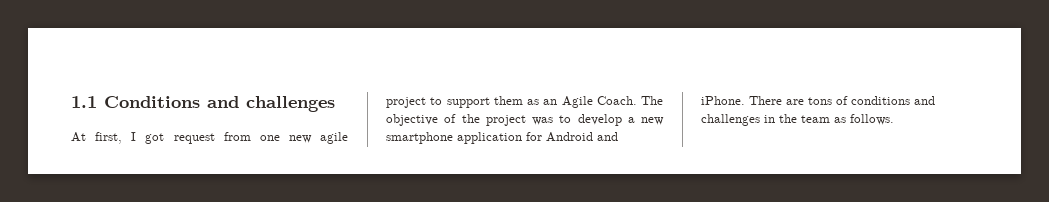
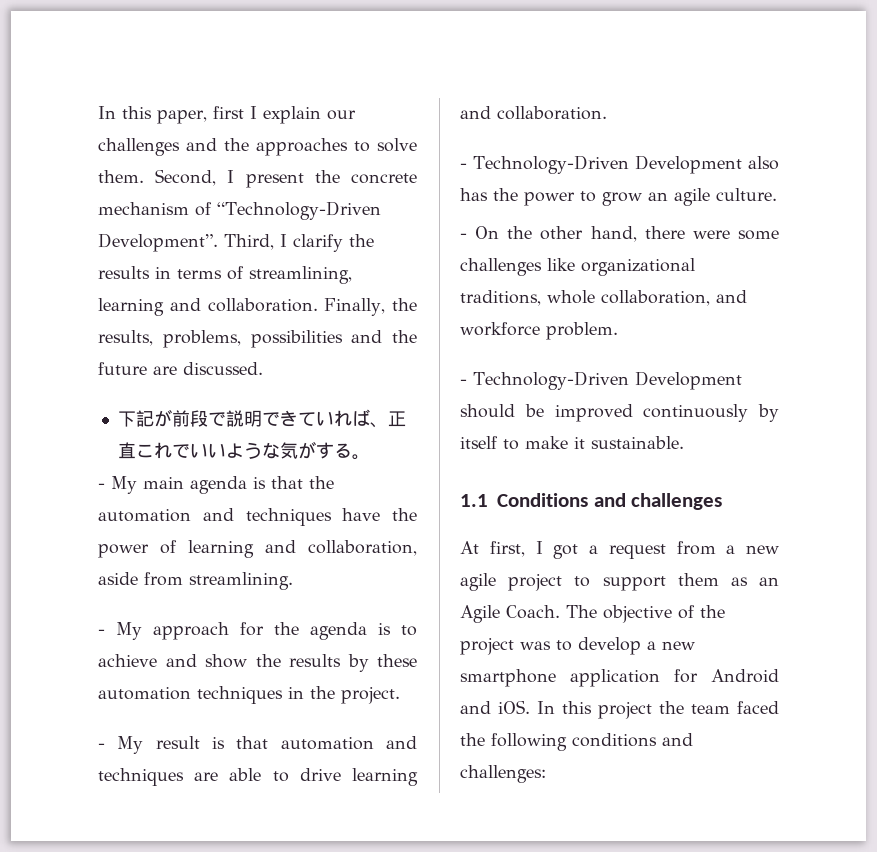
(71, 102) none -> [98,106,356,124] [98,138,417,156] [98,169,417,188] [98,201,381,220] [98,233,374,252] [98,266,352,284] [98,298,417,316] [98,330,417,348] [98,362,263,375] [117,409,406,428] [117,441,370,460] [98,476,334,494] [98,508,417,526] [98,540,417,558] [98,572,293,590] [98,622,417,640] [98,654,417,672] [98,686,400,704] [98,736,417,754] [98,768,418,786] [460,106,607,120] [460,155,779,174] [460,188,777,206] [460,226,779,242] [460,258,695,276] [460,290,747,306] [460,322,618,340] [460,371,742,390] [460,404,779,422] [460,436,684,450] In this paper, first I explain our challenges and the approaches to solve them. Second, I present the concrete mechanism of “Technology-Driven Development”. Third, I clarify the results in terms of streamlining, learning and collaboration. Finally, the results, problems, possibilities and the future are discussed. // 下記が前段で説明できていれば、正直これでいいような気がする。 // - My main agenda is that the automation and techniques have the power of learning and collaboration, aside from streamlining. // - My approach for the agenda is to achieve and show the results by these automation techniques in the project. // - My result is that automation and techniques are able to drive learning and collaboration. // - Technology-Driven Development also has the power to grow an agile culture. // - On the other hand, there were some challenges like organizational traditions, whole collaboration, and workforce problem. // - Technology-Driven Development should be improved continuously by itself to make it sustainable. //
(165, 138) none -> [589,545,598,554] a
[259,135,280,141] one -> [726,545,736,554] a
[701,96,935,105] [701,114,894,126] iPhone. There are tons of conditions and challenges in the team as follows. -> [498,700,779,719] [460,733,693,751] [460,765,546,783] iOS. In this project the team faced the following conditions and challenges:

